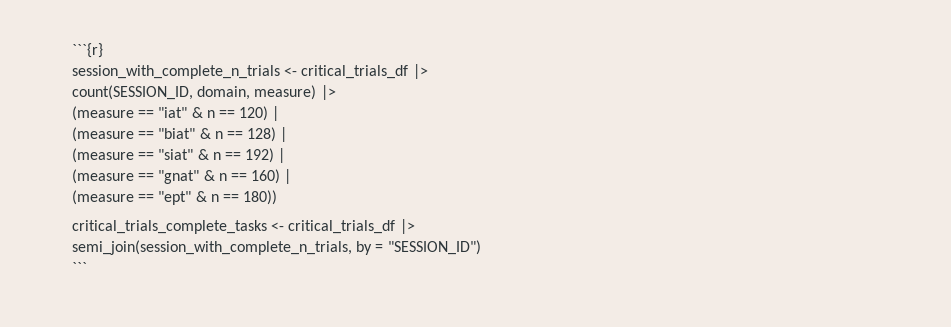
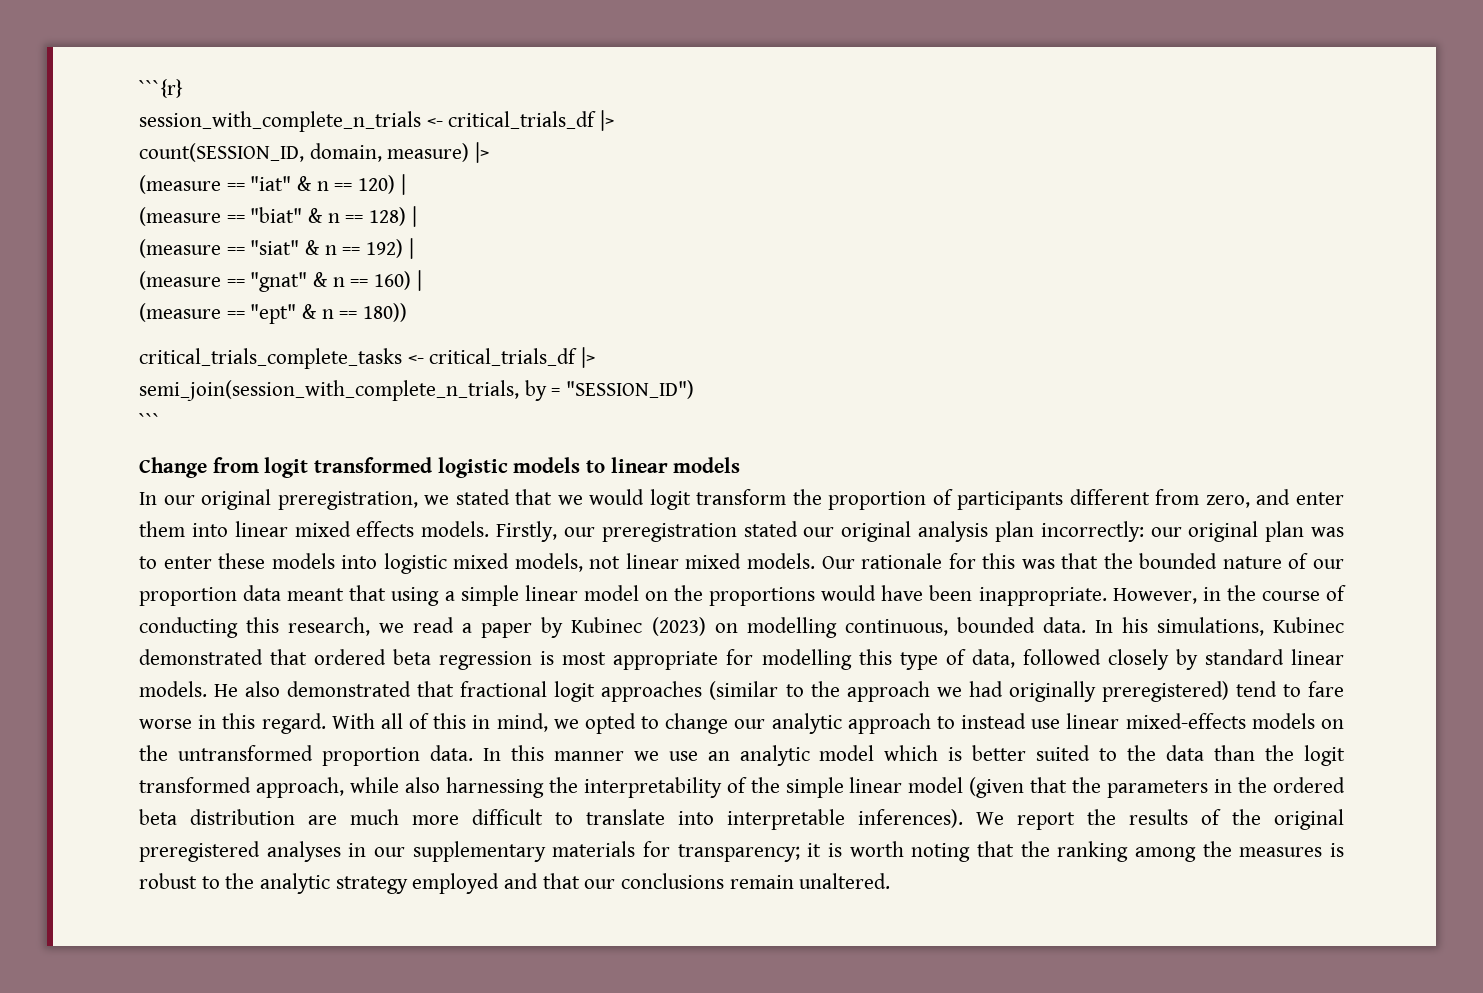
(87, 267) none -> [139,457,741,478] [139,489,1344,510] [139,521,1344,542] [139,553,1344,574] [139,585,1346,606] [139,617,1344,638] [139,649,1345,670] [139,681,1345,702] [139,713,1344,734] [139,745,1346,766] [139,777,1345,798] [139,809,1344,830] [139,841,1344,862] [139,873,891,894] // Change from logit transformed logistic models to linear models // In our original preregistration, we stated that we would logit transform the proportion of participants different from zero, and enter them into linear mixed effects models. Firstly, our preregistration stated our original analysis plan incorrectly: our original plan was to enter these models into logistic mixed models, not linear mixed models. Our rationale for this was that the bounded nature of our proportion data meant that using a simple linear model on the proportions would have been inappropriate. However, in the course of conducting this research, we read a paper by Kubinec (2023) on modelling continuous, bounded data. In his simulations, Kubinec demonstrated that ordered beta regression is most appropriate for modelling this type of data, followed closely by standard linear models. He also demonstrated that fractional logit approaches (similar to the approach we had originally preregistered) tend to fare worse in this regard. With all of this in mind, we opted to change our analytic approach to instead use linear mixed-effects models on the untransformed proportion data. In this manner we use an analytic model which is better suited to the data than the logit transformed approach, while also harnessing the interpretability of the simple linear model (given that the parameters in the ordered beta distribution are much more difficult to translate into interpretable inferences). We report the results of the original preregistered analyses in our supplementary materials for transparency; it is worth noting that the ranking among the measures is robust to the analytic strategy employed and that our conclusions remain unaltered.

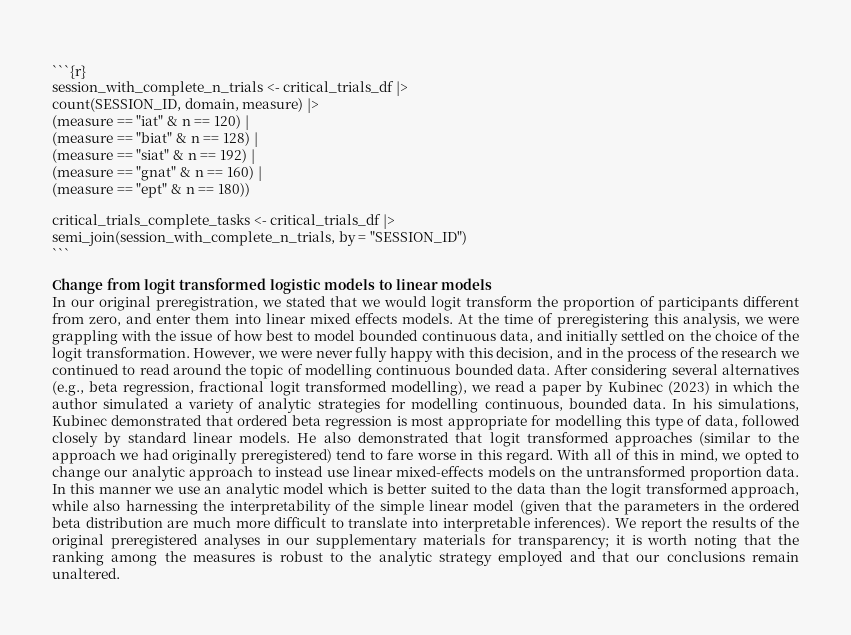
[496,521,1344,542] [139,553,1344,574] [139,585,1346,606] [139,617,371,638] Firstly, our preregistration stated our original analysis plan incorrectly: our original plan was to enter these models into logistic mixed models, not linear mixed models. Our rationale for this was that the bounded nature of our proportion data meant that using a simple linear model on the proportions would have been inappropriate. However, in the course of conducting this research, -> [458,313,799,328] [52,330,799,345] [52,347,799,362] [52,364,800,379] [52,381,467,396] At the time of preregistering this analysis, we were grappling with the issue of how best to model bounded continuous data, and initially settled on the choice of the logit transformation. However, we were never fully happy with this decision, and in the process of the research we continued to read around the topic of modelling continuous bounded data. After considering several alternatives (e.g., beta regression, fractional logit transformed modelling),
[714,623,738,633] on -> [714,381,799,392] [52,398,406,413] in which the author simulated a variety of analytic strategies for
[460,681,596,702] fractional logit -> [489,432,609,447] logit transformed

